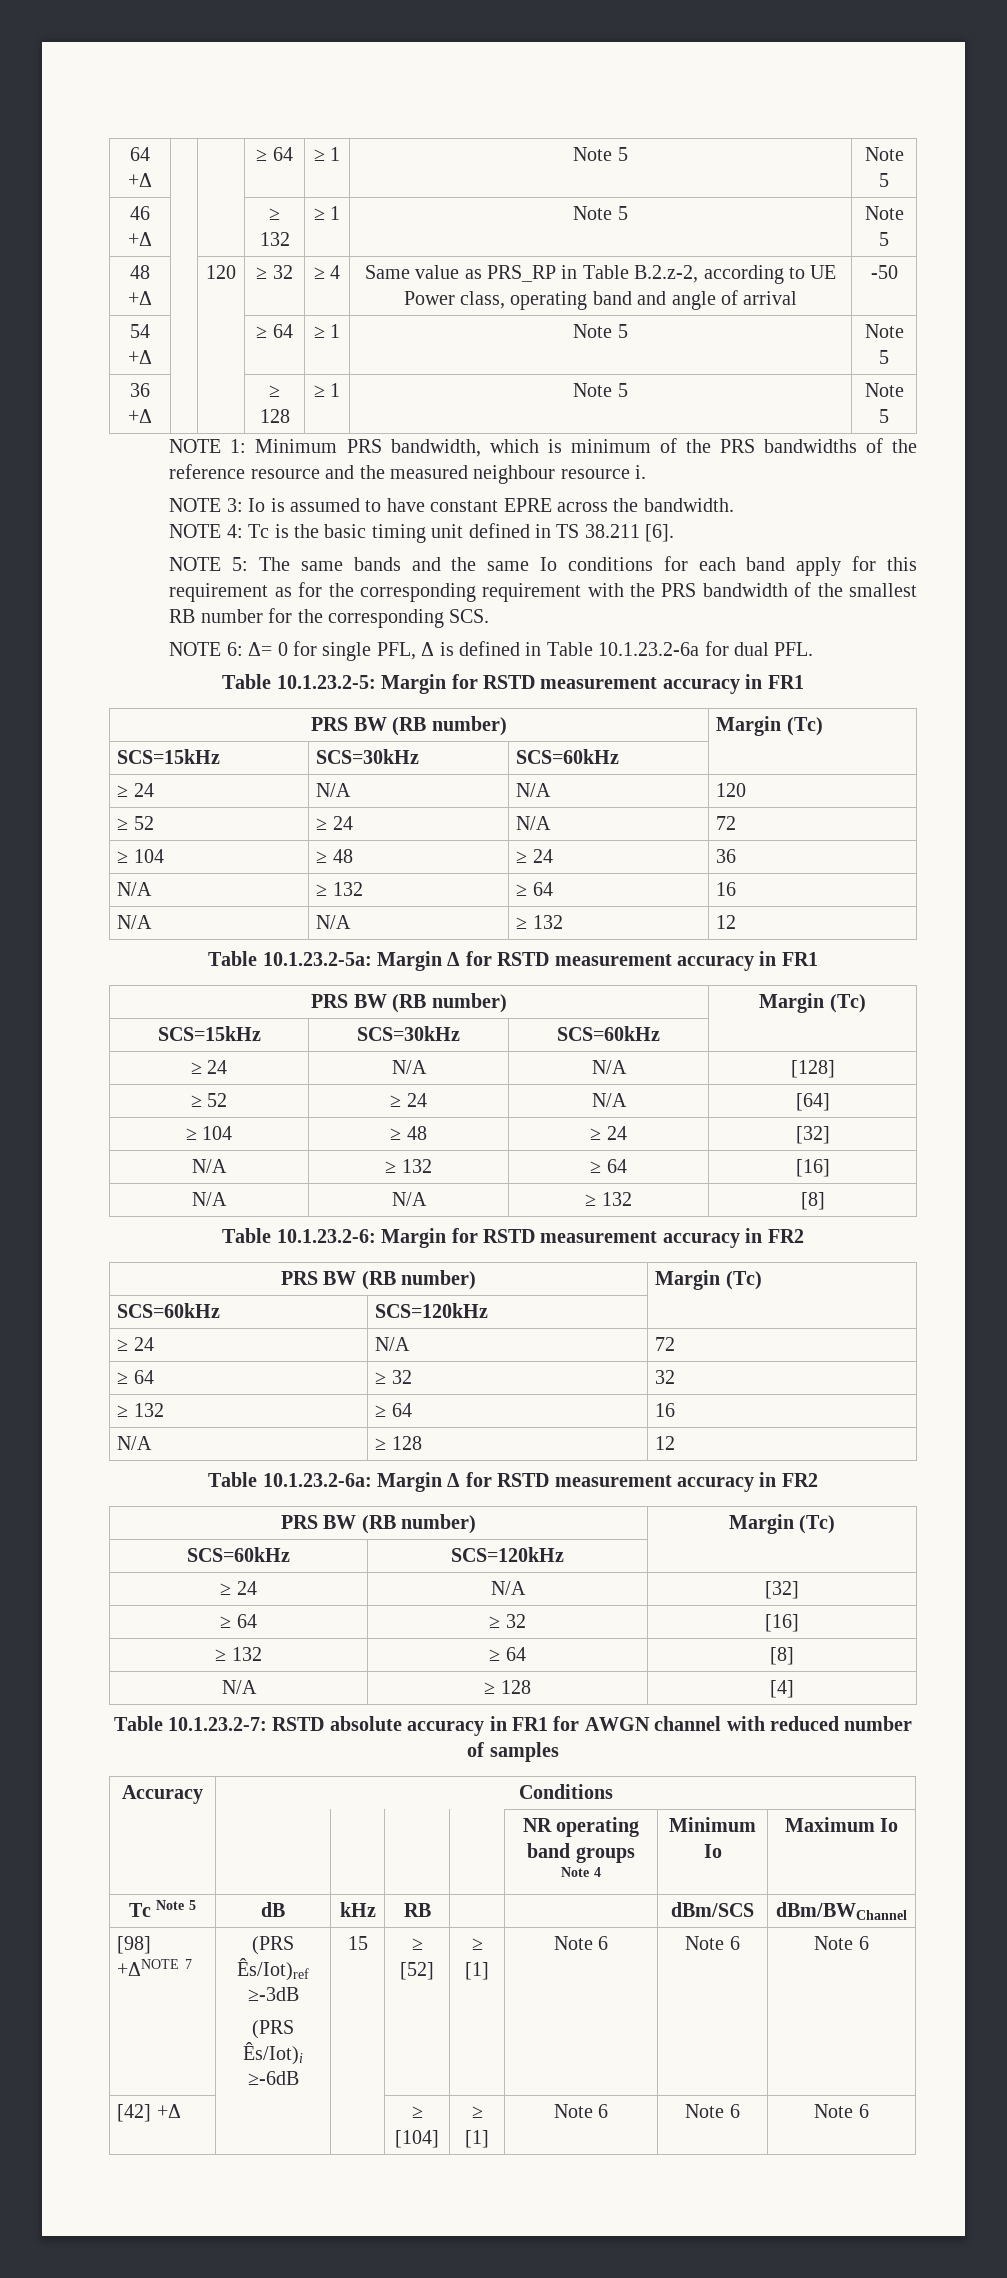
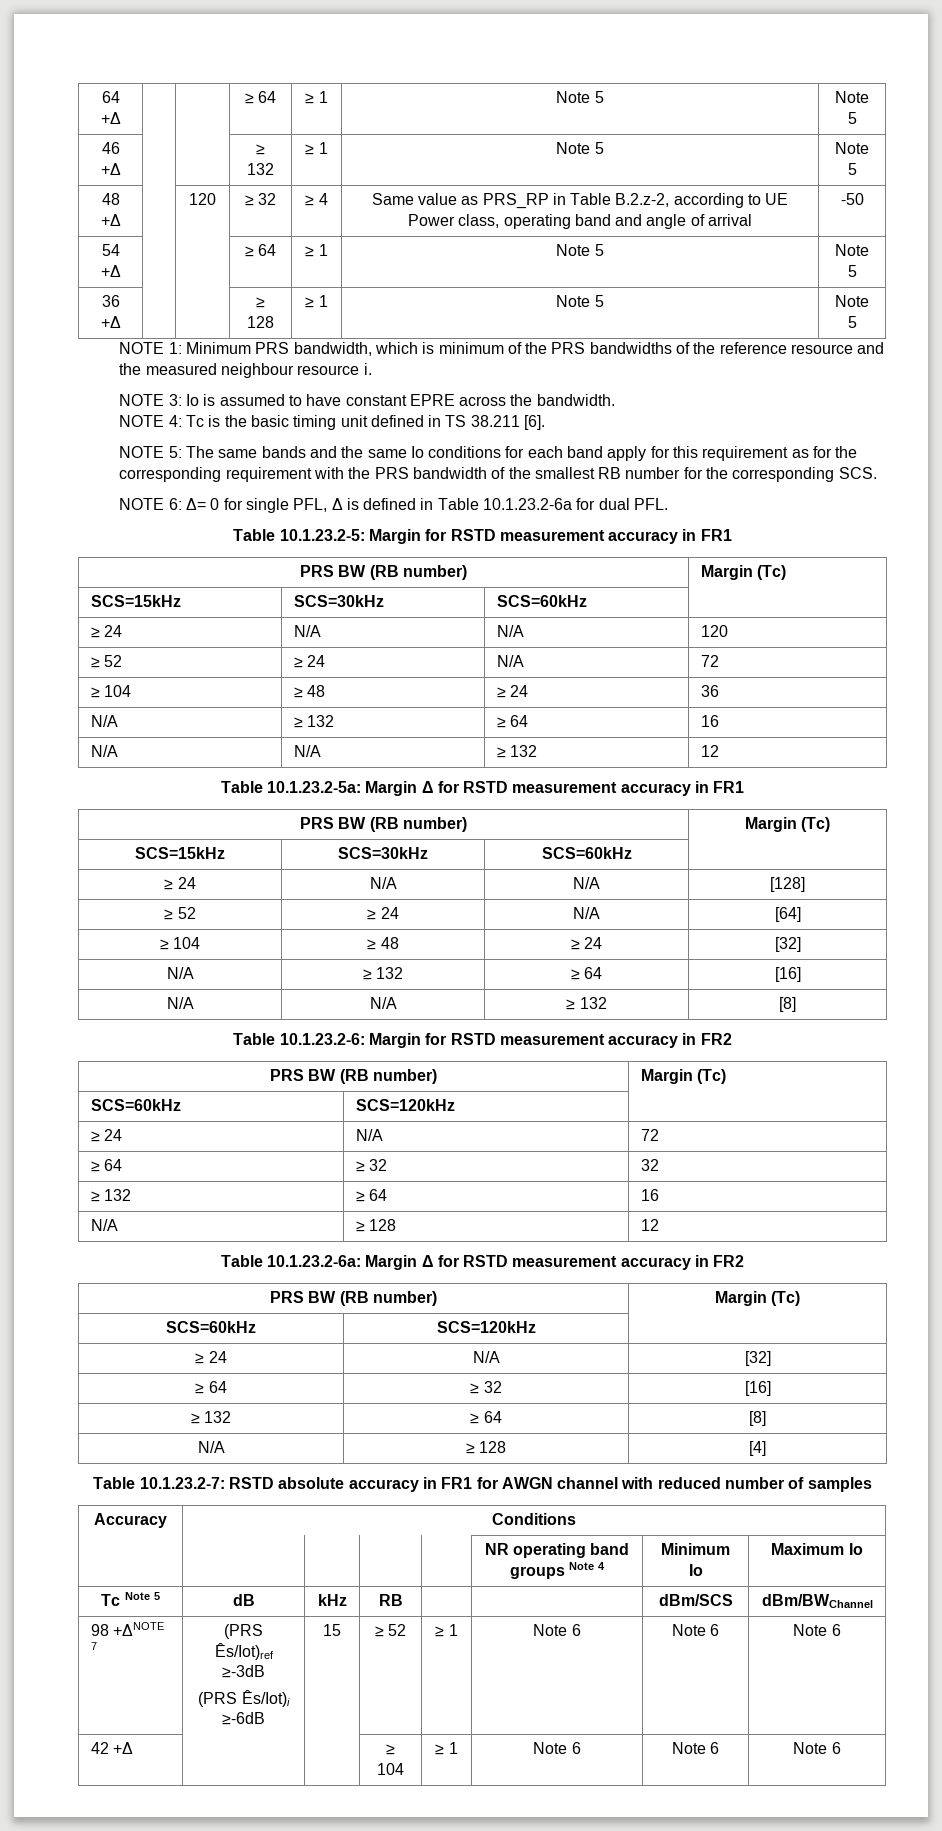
[117,1936,152,1954] [98] -> [90,1624,109,1636] 98
[400,1962,434,1980] [471,1938,483,1950] [465,1962,489,1980] [52] | ≥ [1] -> [388,1624,407,1636] [435,1624,458,1637] 52 | ≥ 1
[117,2104,181,2122] [411,2106,423,2118] [395,2130,439,2148] [471,2106,483,2118] [465,2130,489,2148] [42] +Δ | | | ≥ [104] | ≥ [1] -> [90,1742,134,1754] [386,1744,395,1755] [377,1763,404,1775] [435,1742,458,1755] 42 +Δ | | | ≥ 104 | ≥ 1

